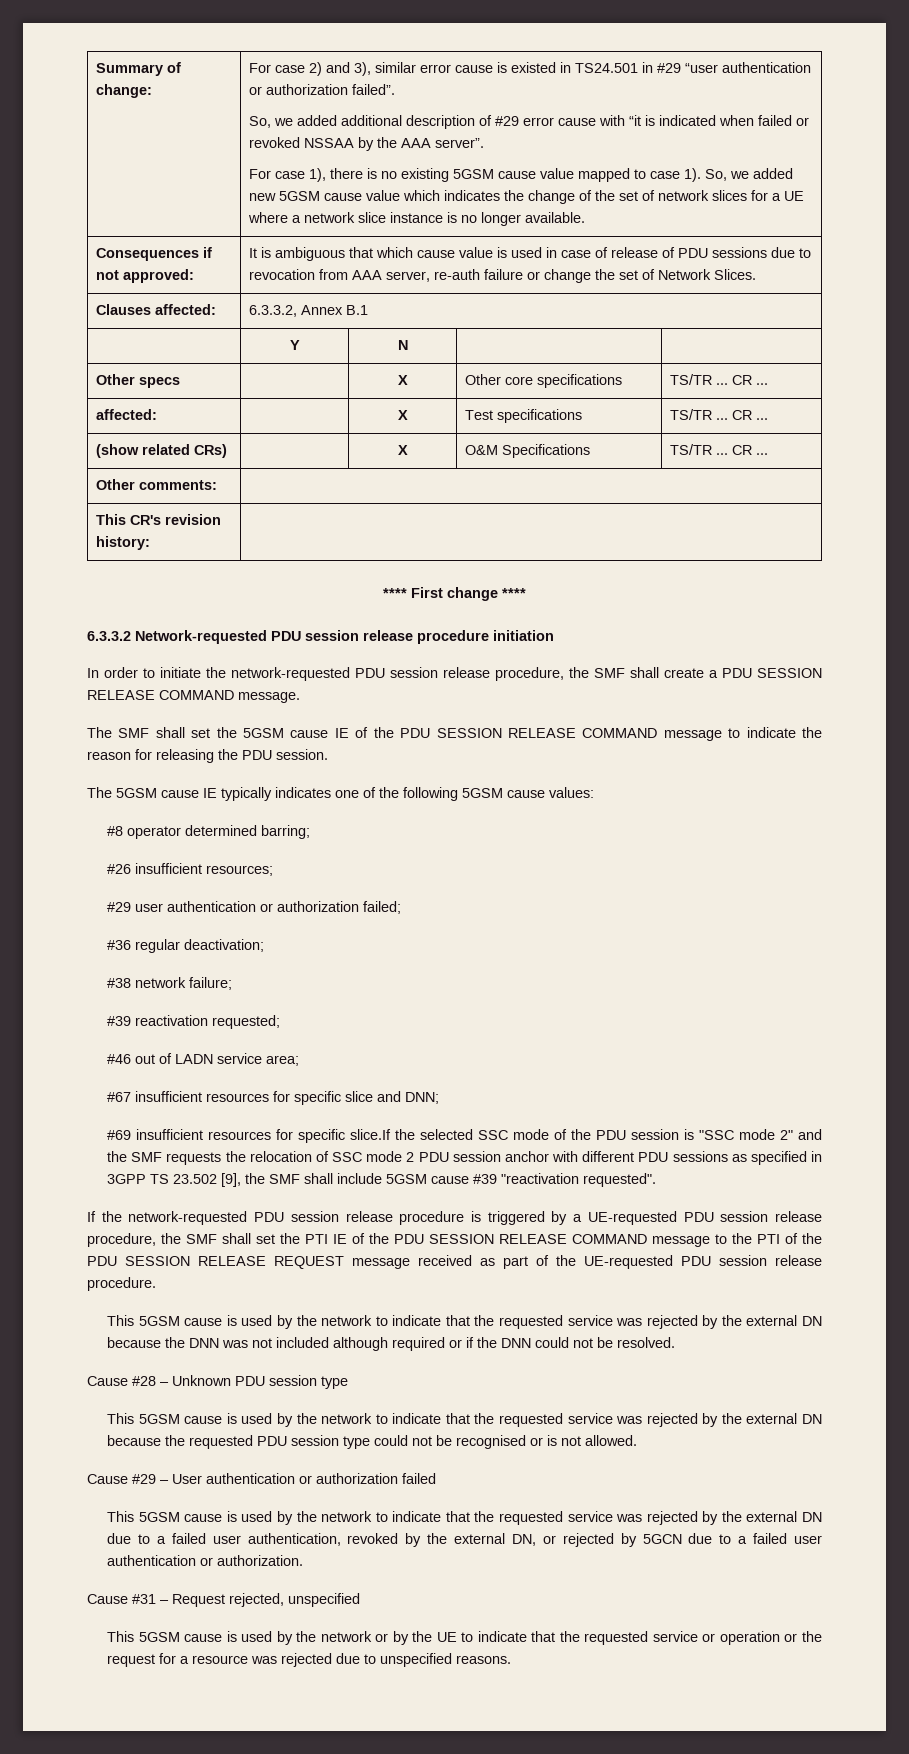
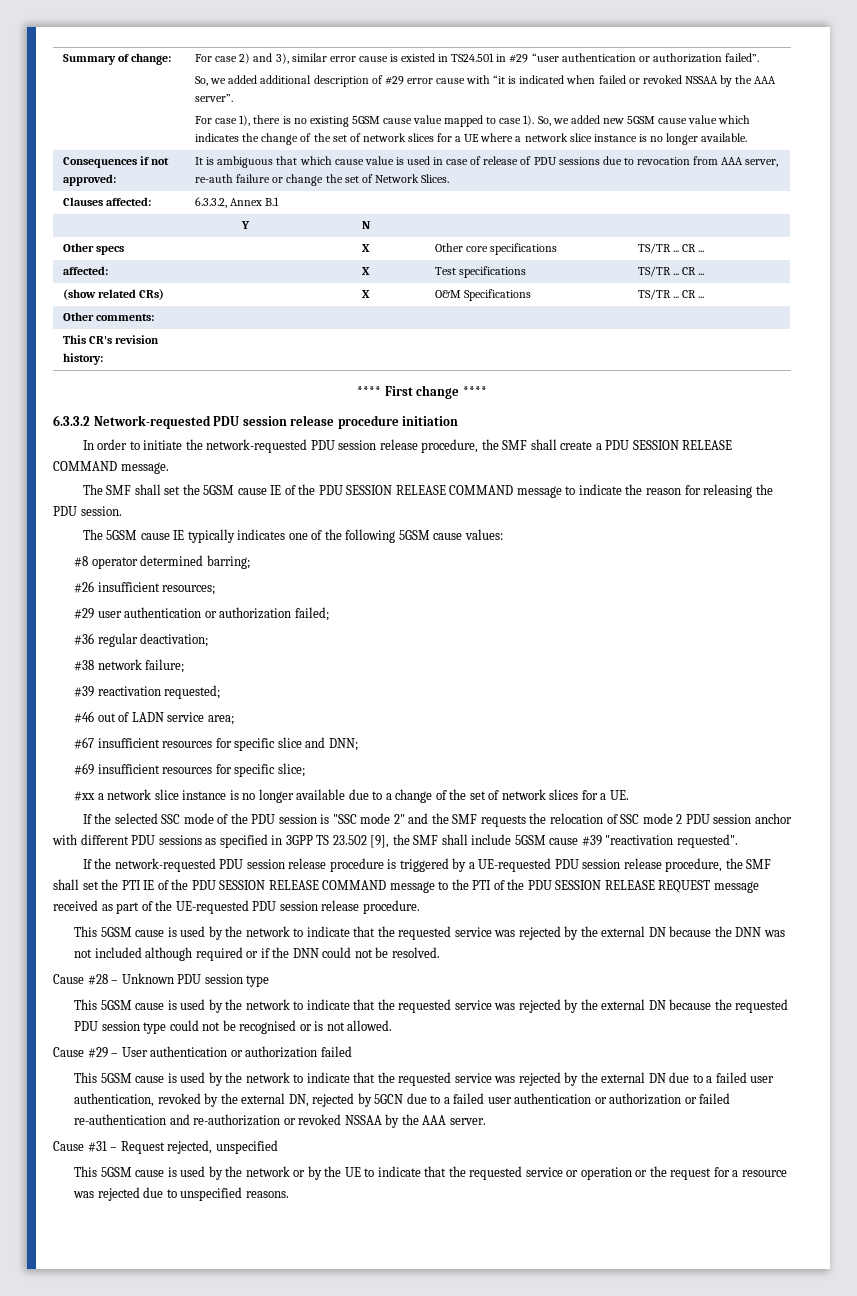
[350,1129,392,1140] slice.If -> [277,763,305,777] [74,789,629,803] [82,814,92,824] slice; // #xx a network slice instance is no longer available due to a change of the set of network slices for a UE. // If
[542,1535,556,1544] or -> (309, 1100) none
[217,1555,304,1566] authorization. -> [609,1093,731,1105] [74,1114,486,1128] authorization or failed re-authentication and re-authorization or revoked NSSAA by the AAA server.

